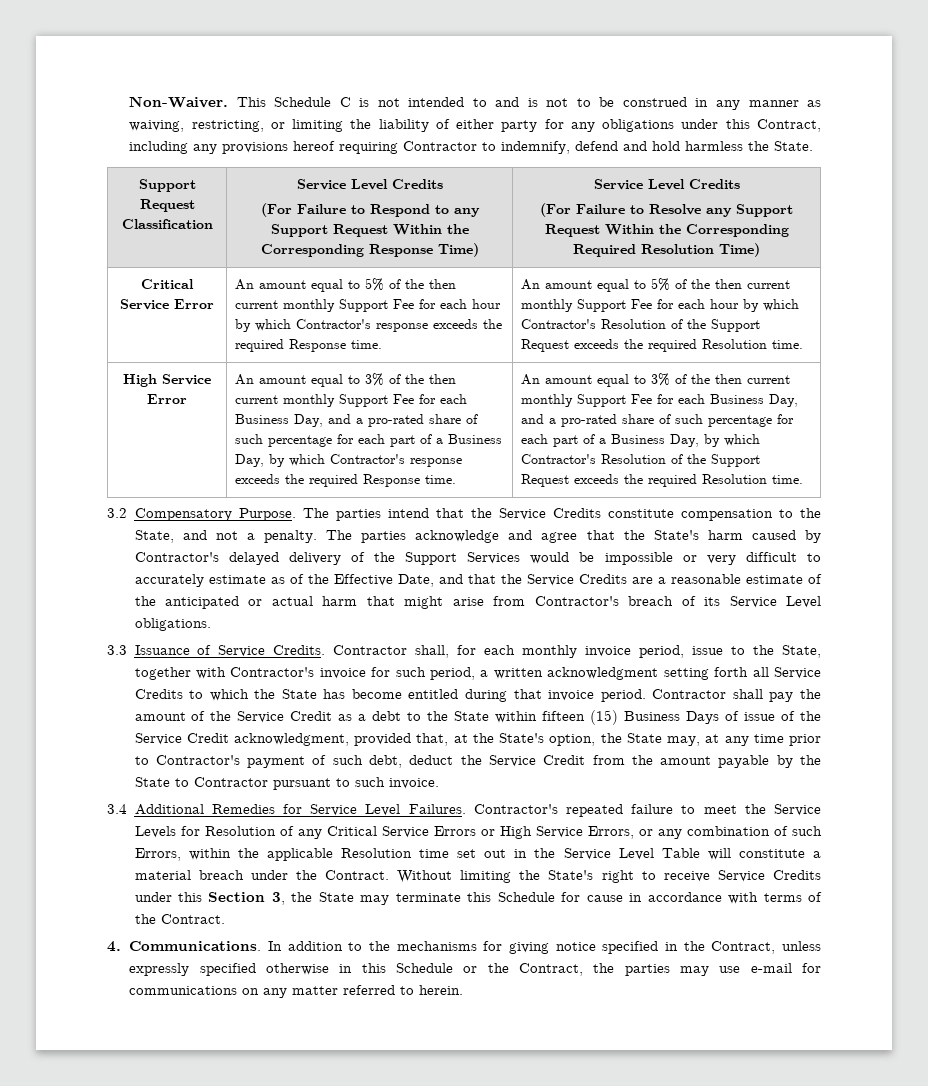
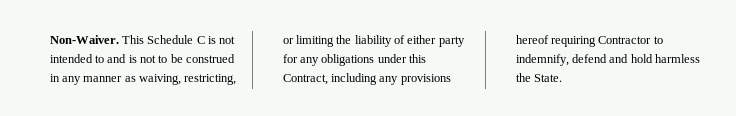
[138,179,196,192] [139,199,195,212] [121,219,213,229] [296,179,443,190] [260,203,480,217] [270,224,469,237] [260,243,479,257] [593,179,740,190] [540,203,793,217] [544,224,789,237] [573,243,760,257] [141,279,194,289] [120,299,214,310] [235,278,457,292] [235,299,502,312] [235,319,503,332] [235,339,383,352] [521,278,791,292] [521,299,800,312] [521,319,761,332] [521,339,804,352] [123,374,211,387] [147,394,187,404] [235,373,457,387] [235,394,468,407] [235,414,479,427] [235,434,503,447] [235,454,463,467] [235,474,457,487] [521,373,791,387] [521,394,799,407] [521,414,795,427] [521,434,761,447] [521,454,761,467] [521,474,804,487] [107,508,821,521] [134,530,822,543] [134,552,822,565] [134,574,822,587] [134,596,821,609] [134,618,211,631] [107,645,821,658] [134,667,821,680] [134,689,822,702] [134,710,822,725] [134,733,822,746] [134,755,821,768] [134,777,439,790] [107,804,822,817] [134,826,822,839] [134,848,822,861] [134,870,822,883] [134,892,822,905] [134,914,225,924] [107,941,821,954] [129,963,821,976] [129,985,464,998] // Support Request Classification | Service Level Credits // (For Failure to Respond to any Support Request Within the Corresponding Response Time) | Service Level Credits // (For Failure to Resolve any Support Request Within the Corresponding Required Resolution Time) // Critical Service Error | An amount equal to 5% of the then current monthly Support Fee for each hour by which Contractor's response exceeds the required Response time. | An amount equal to 5% of the then current monthly Support Fee for each hour by which Contractor's Resolution of the Support Request exceeds the required Resolution time. // High Service Error | An amount equal to 3% of the then current monthly Support Fee for each Business Day, and a pro-rated share of such percentage for each part of a Business Day, by which Contractor's response exceeds the required Response time. | An amount equal to 3% of the then current monthly Support Fee for each Business Day, and a pro-rated share of such percentage for each part of a Business Day, by which Contractor's Resolution of the Support Request exceeds the required Resolution time. // 3.2 Compensatory Purpose. The parties intend that the Service Credits constitute compensation to the State, and not a penalty. The parties acknowledge and agree that the State's harm caused by Contractor's delayed delivery of the Support Services would be impossible or very difficult to accurately estimate as of the Effective Date, and that the Service Credits are a reasonable estimate of the anticipated or actual harm that might arise from Contractor's breach of its Service Level obligations. // 3.3 Issuance of Service Credits. Contractor shall, for each monthly invoice period, issue to the State, together with Contractor's invoice for such period, a written acknowledgment setting forth all Service Credits to which the State has become entitled during that invoice period. Contractor shall pay the amount of the Service Credit as a debt to the State within fifteen (15) Business Days of issue of the Service Credit acknowledgment, provided that, at the State's option, the State may, at any time prior to Contractor's payment of such debt, deduct the Service Credit from the amount payable by the State to Contractor pursuant to such invoice. // 3.4 Additional Remedies for Service Level Failures. Contractor's repeated failure to meet the Service Levels for Resolution of any Critical Service Errors or High Service Errors, or any combination of such Errors, within the applicable Resolution time set out in the Service Level Table will constitute a material breach under the Contract. Without limiting the State's right to receive Service Credits under this Section 3, the State may terminate this Schedule for cause in accordance with terms of the Contract. // 4. Communications. In addition to the mechanisms for giving notice specified in the Contract, unless expressly specified otherwise in this Schedule or the Contract, the parties may use e-mail for communications on any matter referred to herein. -> (562, 78) none

